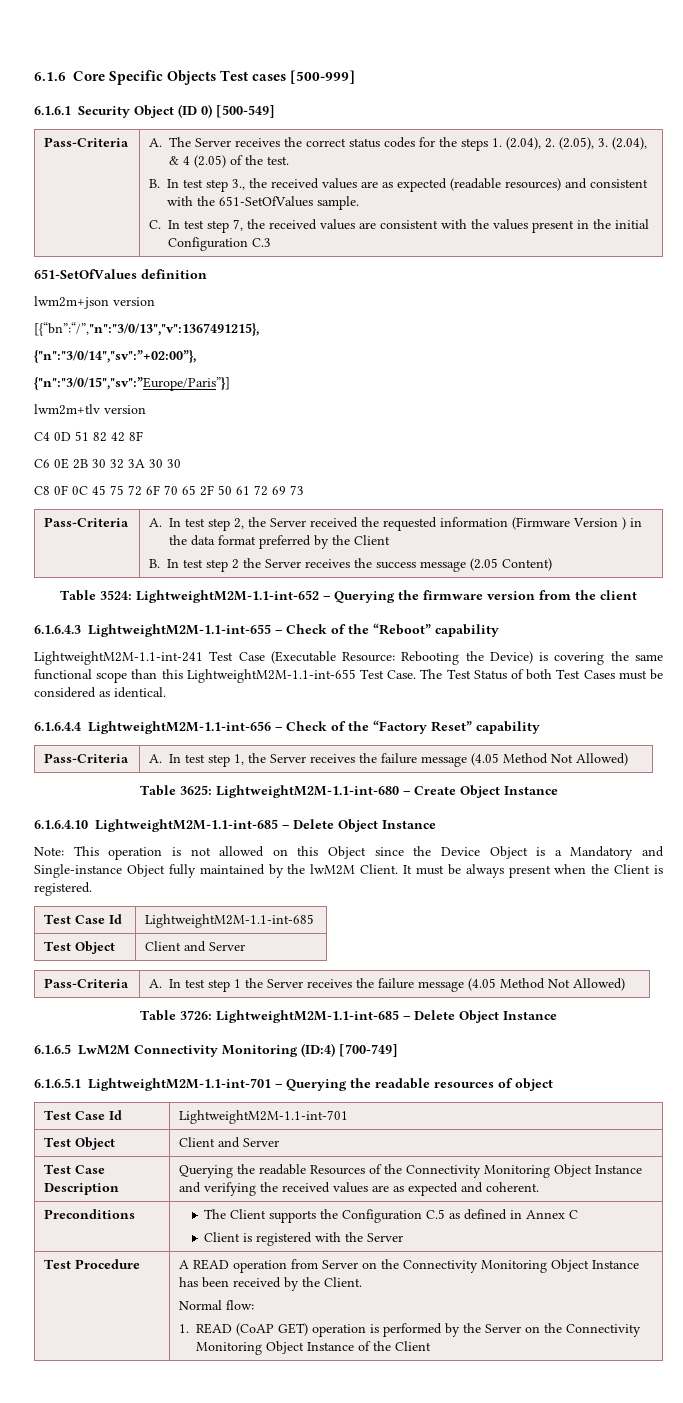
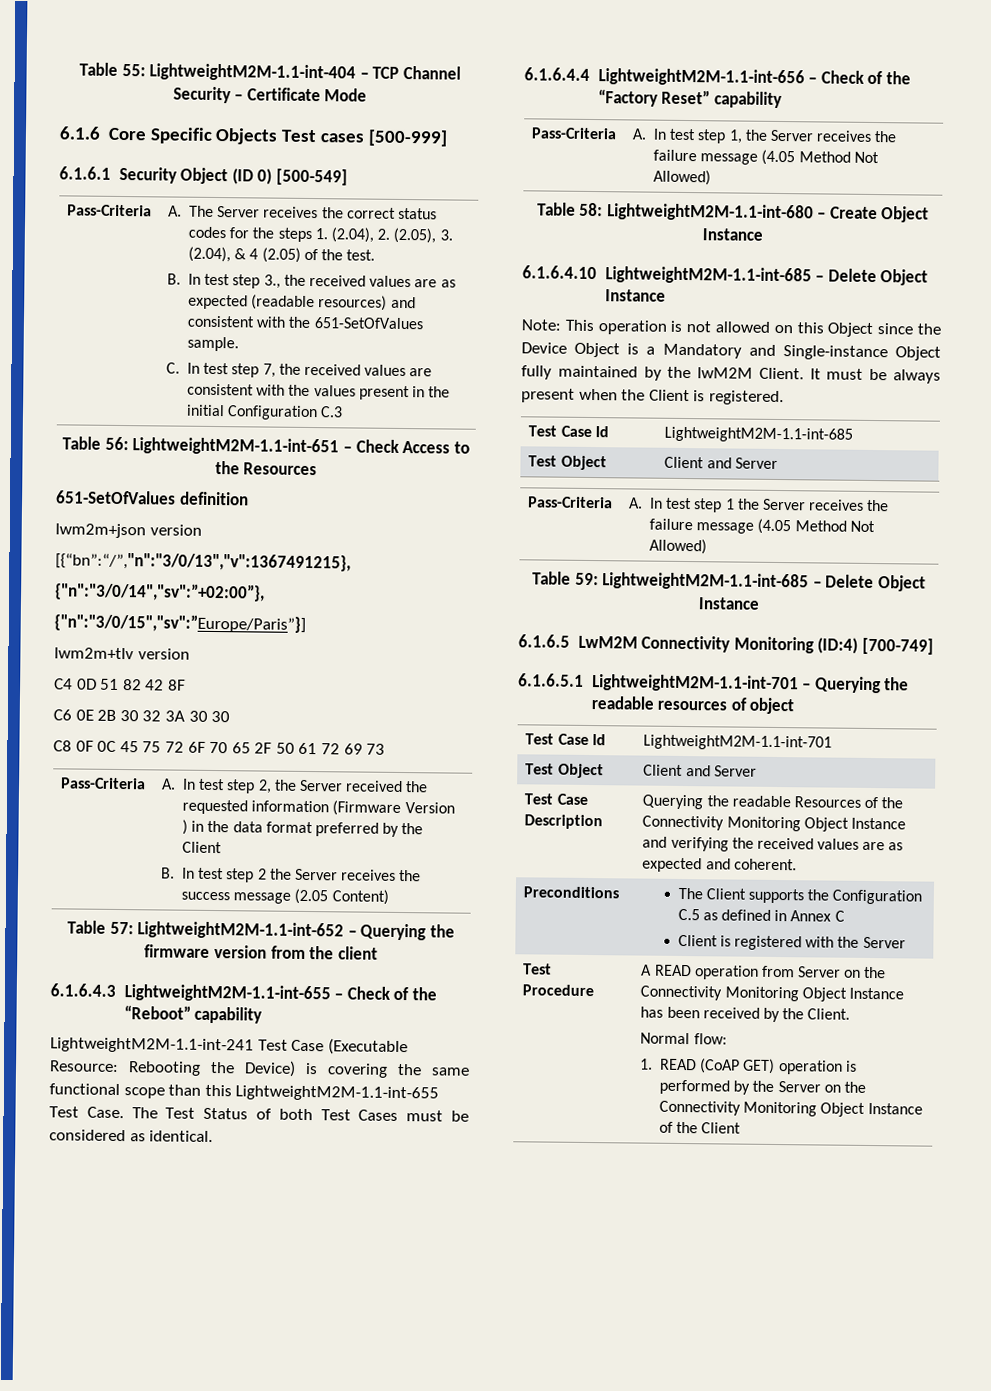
(34, 76) none -> [79,62,461,82] [172,86,368,104] Table 55: LightweightM2M-1.1-int-404 – TCP Channel Security – Certificate Mode //
(272, 242) none -> [62,436,470,456] [214,460,318,476] // Table 56: LightweightM2M-1.1-int-651 – Check Access to the Resources
[100,590,132,600] 3524: -> [109,921,134,935] 57:
[179,785,212,795] 3625: -> [579,202,604,217] 58:
[180,1010,212,1020] 3726: -> [574,572,599,586] 59:

